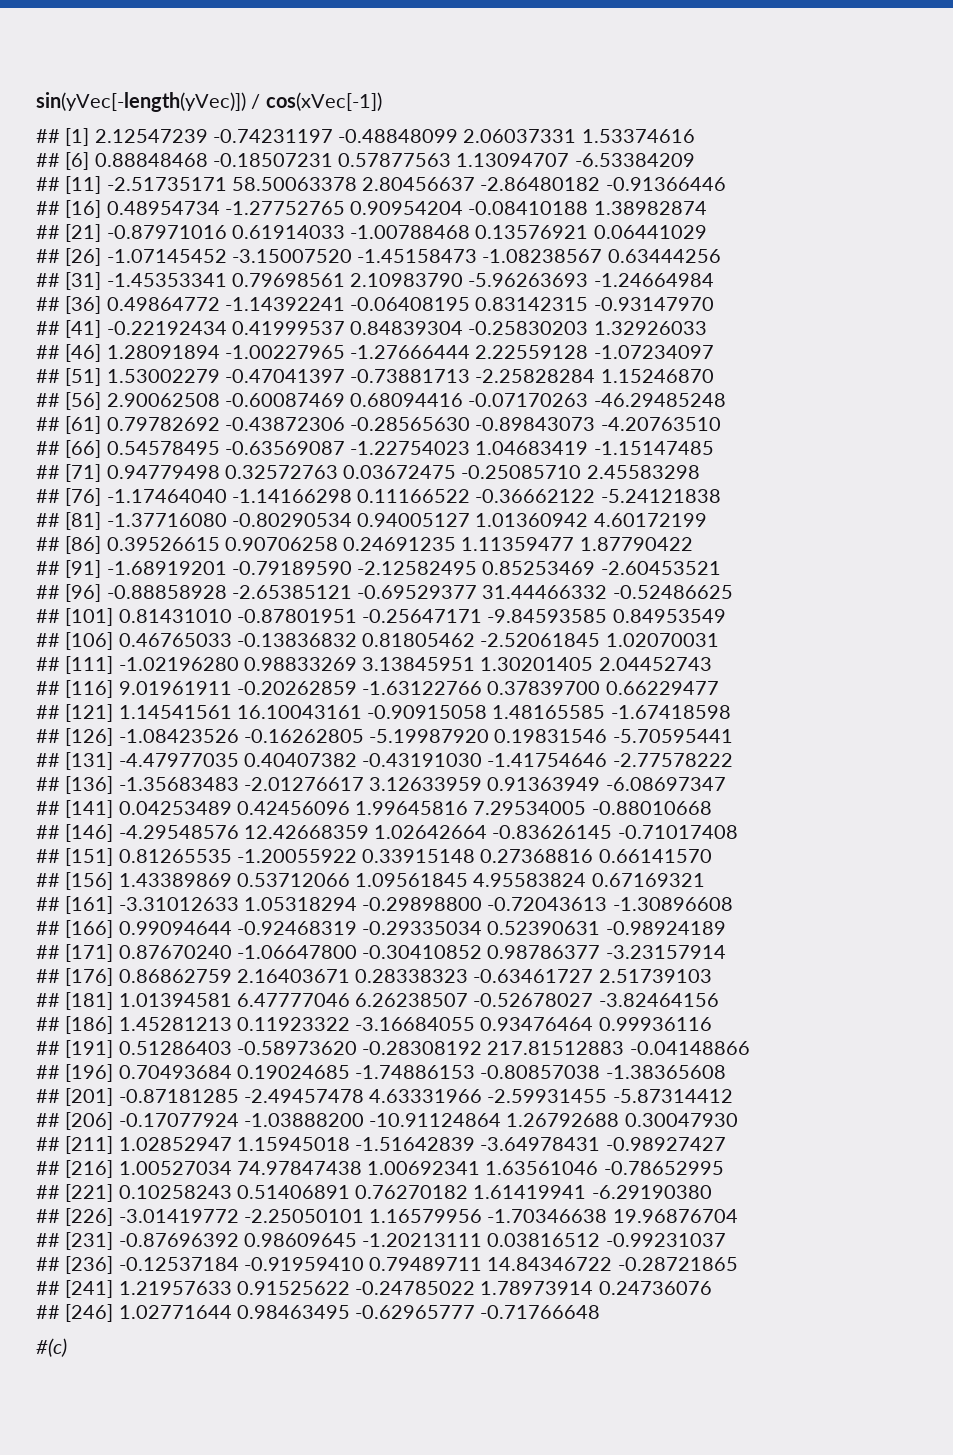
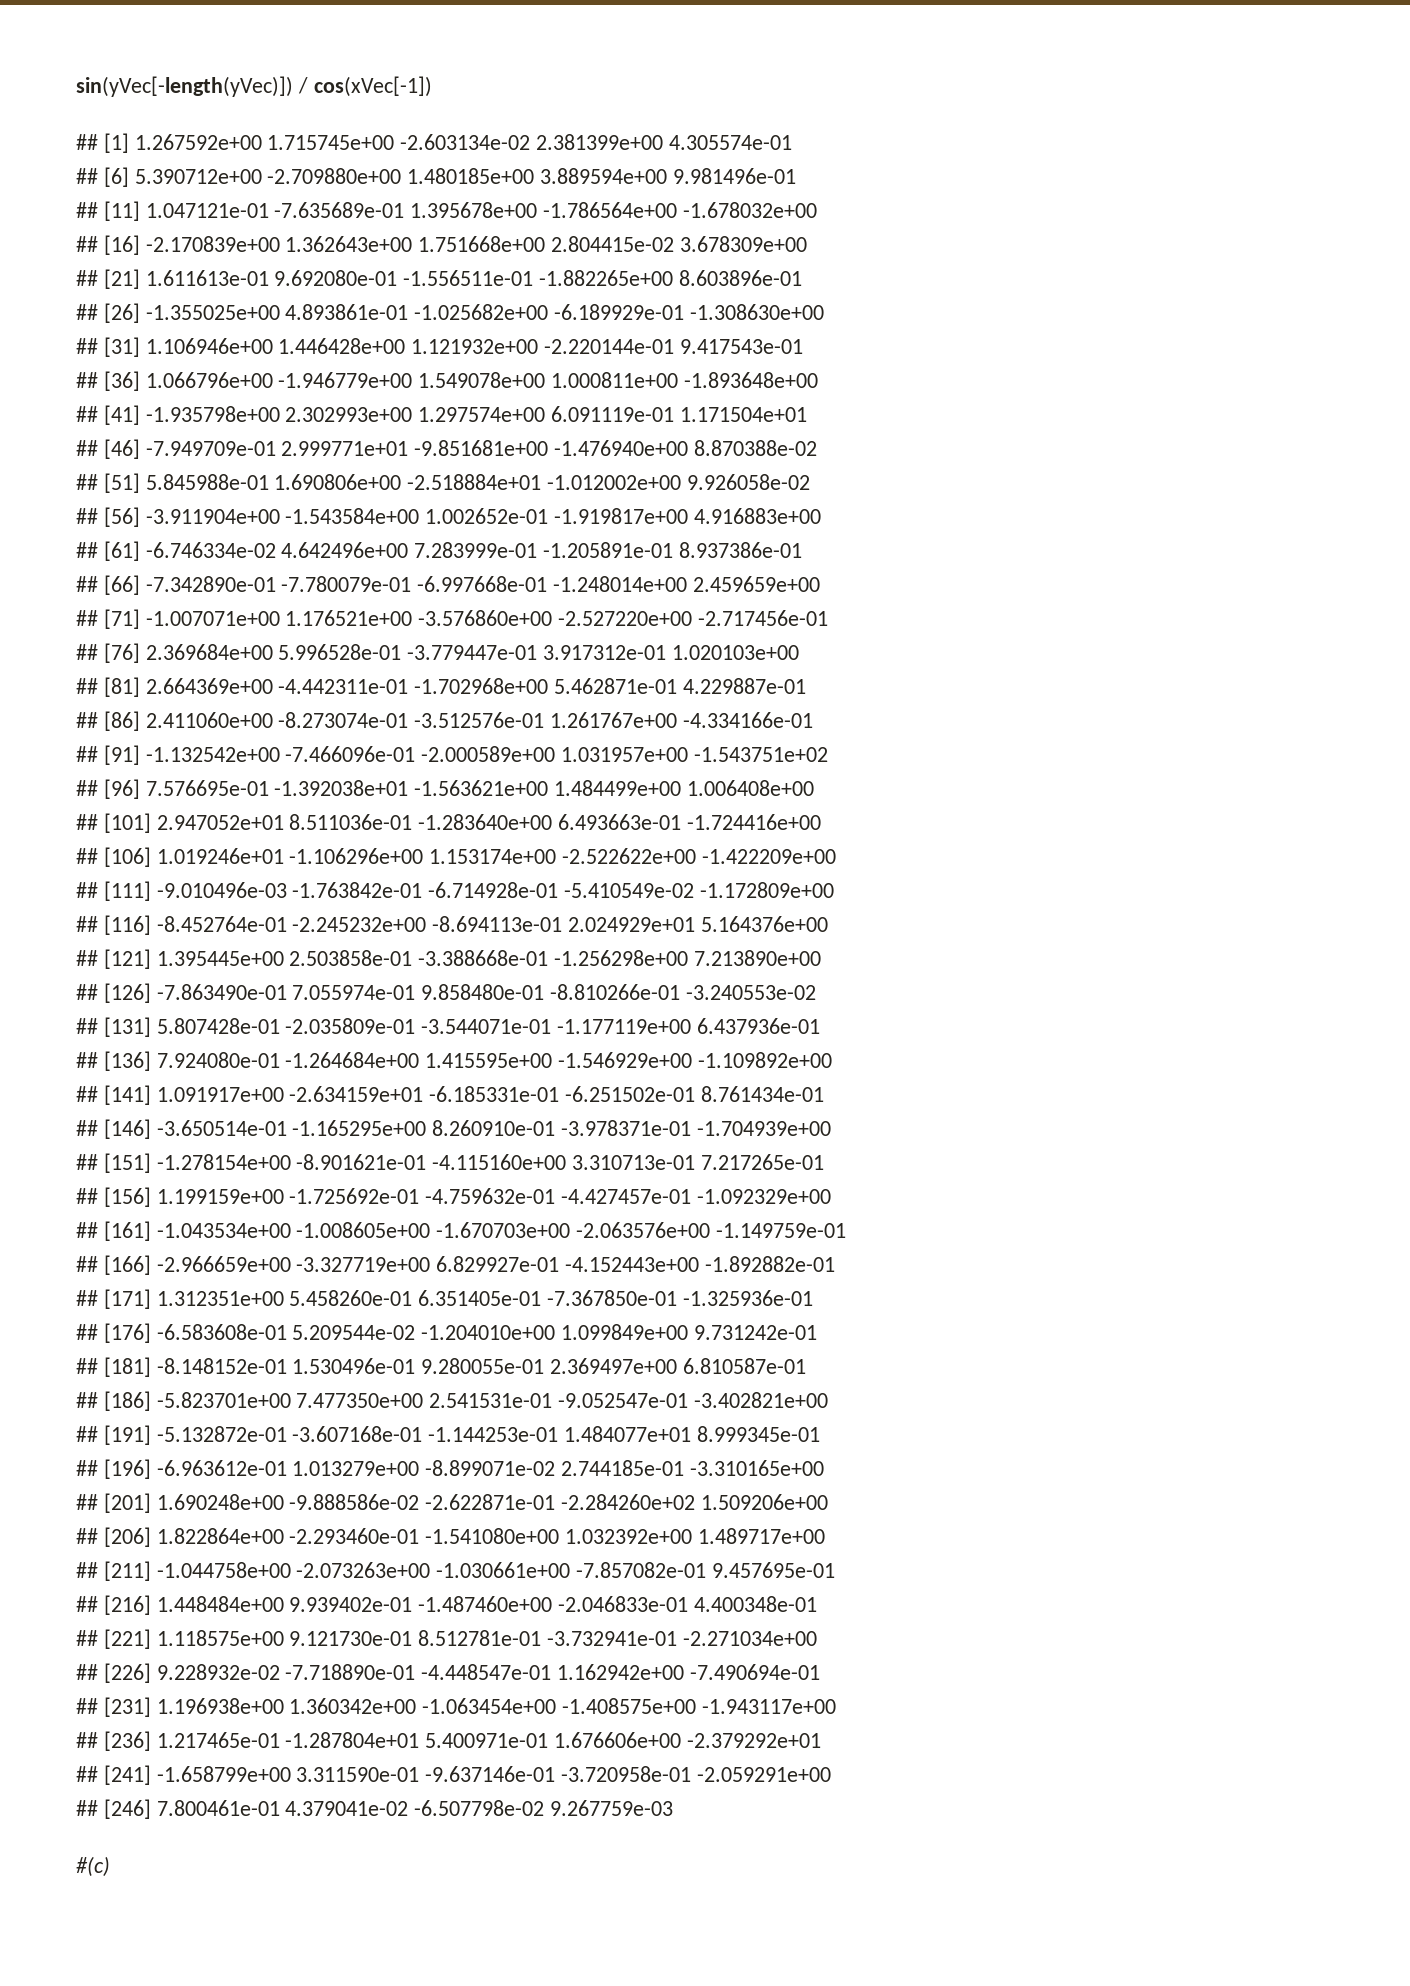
[94,129,695,143] [36,152,695,170] [36,176,726,194] [36,200,707,218] [36,224,707,242] [36,248,721,266] [36,272,714,290] [36,296,714,314] [36,320,707,338] [36,344,714,362] [36,368,714,386] [36,392,726,410] [36,416,721,434] [36,440,714,458] [36,464,700,482] [36,488,721,506] [36,512,707,530] [36,536,693,554] [36,560,721,578] [36,584,733,602] [36,608,726,626] [36,632,719,650] [36,656,712,674] [36,680,719,698] [36,704,731,722] [36,728,733,746] [36,752,733,770] [36,776,726,794] [36,800,712,818] [36,824,738,842] [36,848,712,866] [36,872,705,890] [36,896,733,914] [36,920,726,938] [36,944,726,962] [36,968,712,986] [36,992,719,1010] [36,1016,712,1034] [36,1040,750,1058] [36,1064,726,1082] [36,1088,733,1106] [36,1112,738,1130] [36,1136,726,1154] [36,1160,724,1178] [36,1184,712,1202] [36,1208,738,1226] [36,1232,726,1250] [36,1256,738,1274] [36,1280,712,1298] [36,1304,601,1322] 2.12547239 -0.74231197 -0.48848099 2.06037331 1.53374616 // ## [6] 0.88848468 -0.18507231 0.57877563 1.13094707 -6.53384209 // ## [11] -2.51735171 58.50063378 2.80456637 -2.86480182 -0.91366446 // ## [16] 0.48954734 -1.27752765 0.90954204 -0.08410188 1.38982874 // ## [21] -0.87971016 0.61914033 -1.00788468 0.13576921 0.06441029 // ## [26] -1.07145452 -3.15007520 -1.45158473 -1.08238567 0.63444256 // ## [31] -1.45353341 0.79698561 2.10983790 -5.96263693 -1.24664984 // ## [36] 0.49864772 -1.14392241 -0.06408195 0.83142315 -0.93147970 // ## [41] -0.22192434 0.41999537 0.84839304 -0.25830203 1.32926033 // ## [46] 1.28091894 -1.00227965 -1.27666444 2.22559128 -1.07234097 // ## [51] 1.53002279 -0.47041397 -0.73881713 -2.25828284 1.15246870 // ## [56] 2.90062508 -0.60087469 0.68094416 -0.07170263 -46.29485248 // ## [61] 0.79782692 -0.43872306 -0.28565630 -0.89843073 -4.20763510 // ## [66] 0.54578495 -0.63569087 -1.22754023 1.04683419 -1.15147485 // ## [71] 0.94779498 0.32572763 0.03672475 -0.25085710 2.45583298 // ## [76] -1.17464040 -1.14166298 0.11166522 -0.36662122 -5.24121838 // ## [81] -1.37716080 -0.80290534 0.94005127 1.01360942 4.60172199 // ## [86] 0.39526615 0.90706258 0.24691235 1.11359477 1.87790422 // ## [91] -1.68919201 -0.79189590 -2.12582495 0.85253469 -2.60453521 // ## [96] -0.88858928 -2.65385121 -0.69529377 31.44466332 -0.52486625 // ## [101] 0.81431010 -0.87801951 -0.25647171 -9.84593585 0.84953549 // ## [106] 0.46765033 -0.13836832 0.81805462 -2.52061845 1.02070031 // ## [111] -1.02196280 0.98833269 3.13845951 1.30201405 2.04452743 // ## [116] 9.01961911 -0.20262859 -1.63122766 0.37839700 0.66229477 // ## [121] 1.14541561 16.10043161 -0.90915058 1.48165585 -1.67418598 // ## [126] -1.08423526 -0.16262805 -5.19987920 0.19831546 -5.70595441 // ## [131] -4.47977035 0.40407382 -0.43191030 -1.41754646 -2.77578222 // ## [136] -1.35683483 -2.01276617 3.12633959 0.91363949 -6.08697347 // ## [141] 0.04253489 0.42456096 1.99645816 7.29534005 -0.88010668 // ## [146] -4.29548576 12.42668359 1.02642664 -0.83626145 -0.71017408 // ## [151] 0.81265535 -1.20055922 0.33915148 0.27368816 0.66141570 // ## [156] 1.43389869 0.53712066 1.09561845 4.95583824 0.67169321 // ## [161] -3.31012633 1.05318294 -0.29898800 -0.72043613 -1.30896608 // ## [166] 0.99094644 -0.92468319 -0.29335034 0.52390631 -0.98924189 // ## [171] 0.87670240 -1.06647800 -0.30410852 0.98786377 -3.23157914 // ## [176] 0.86862759 2.16403671 0.28338323 -0.63461727 2.51739103 // ## [181] 1.01394581 6.47777046 6.26238507 -0.52678027 -3.82464156 // ## [186] 1.45281213 0.11923322 -3.16684055 0.93476464 0.99936116 // ## [191] 0.51286403 -0.58973620 -0.28308192 217.81512883 -0.04148866 // ## [196] 0.70493684 0.19024685 -1.74886153 -0.80857038 -1.38365608 // ## [201] -0.87181285 -2.49457478 4.63331966 -2.59931455 -5.87314412 // ## [206] -0.17077924 -1.03888200 -10.91124864 1.26792688 0.30047930 // ## [211] 1.02852947 1.15945018 -1.51642839 -3.64978431 -0.98927427 // ## [216] 1.00527034 74.97847438 1.00692341 1.63561046 -0.78652995 // ## [221] 0.10258243 0.51406891 0.76270182 1.61419941 -6.29190380 // ## [226] -3.01419772 -2.25050101 1.16579956 -1.70346638 19.96876704 // ## [231] -0.87696392 0.98609645 -1.20213111 0.03816512 -0.99231037 // ## [236] -0.12537184 -0.91959410 0.79489711 14.84346722 -0.28721865 // ## [241] 1.21957633 0.91525622 -0.24785022 1.78973914 0.24736076 // ## [246] 1.02771644 0.98463495 -0.62965777 -0.71766648 -> [134,134,792,150] [76,167,796,187] [76,201,817,221] [76,235,807,255] [76,269,802,289] [76,303,824,323] [76,337,803,357] [76,371,818,391] [76,405,807,425] [76,439,817,459] [76,473,810,493] [76,507,821,527] [76,541,802,561] [76,575,820,595] [76,609,828,629] [76,643,799,663] [76,677,806,697] [76,711,813,731] [76,745,828,765] [76,779,814,799] [76,813,821,833] [76,847,836,867] [76,881,834,901] [76,915,828,935] [76,949,821,969] [76,983,816,1003] [76,1017,820,1037] [76,1051,832,1071] [76,1085,824,1105] [76,1119,831,1139] [76,1153,824,1173] [76,1187,831,1207] [76,1221,846,1241] [76,1255,835,1275] [76,1289,813,1309] [76,1323,817,1343] [76,1357,806,1377] [76,1391,828,1411] [76,1425,820,1445] [76,1459,824,1479] [76,1493,828,1513] [76,1527,825,1547] [76,1561,835,1581] [76,1595,817,1615] [76,1629,817,1649] [76,1663,820,1683] [76,1697,836,1717] [76,1731,821,1751] [76,1765,831,1785] [76,1799,674,1819] 1.267592e+00 1.715745e+00 -2.603134e-02 2.381399e+00 4.305574e-01 // ## [6] 5.390712e+00 -2.709880e+00 1.480185e+00 3.889594e+00 9.981496e-01 // ## [11] 1.047121e-01 -7.635689e-01 1.395678e+00 -1.786564e+00 -1.678032e+00 // ## [16] -2.170839e+00 1.362643e+00 1.751668e+00 2.804415e-02 3.678309e+00 // ## [21] 1.611613e-01 9.692080e-01 -1.556511e-01 -1.882265e+00 8.603896e-01 // ## [26] -1.355025e+00 4.893861e-01 -1.025682e+00 -6.189929e-01 -1.308630e+00 // ## [31] 1.106946e+00 1.446428e+00 1.121932e+00 -2.220144e-01 9.417543e-01 // ## [36] 1.066796e+00 -1.946779e+00 1.549078e+00 1.000811e+00 -1.893648e+00 // ## [41] -1.935798e+00 2.302993e+00 1.297574e+00 6.091119e-01 1.171504e+01 // ## [46] -7.949709e-01 2.999771e+01 -9.851681e+00 -1.476940e+00 8.870388e-02 // ## [51] 5.845988e-01 1.690806e+00 -2.518884e+01 -1.012002e+00 9.926058e-02 // ## [56] -3.911904e+00 -1.543584e+00 1.002652e-01 -1.919817e+00 4.916883e+00 // ## [61] -6.746334e-02 4.642496e+00 7.283999e-01 -1.205891e-01 8.937386e-01 // ## [66] -7.342890e-01 -7.780079e-01 -6.997668e-01 -1.248014e+00 2.459659e+00 // ## [71] -1.007071e+00 1.176521e+00 -3.576860e+00 -2.527220e+00 -2.717456e-01 // ## [76] 2.369684e+00 5.996528e-01 -3.779447e-01 3.917312e-01 1.020103e+00 // ## [81] 2.664369e+00 -4.442311e-01 -1.702968e+00 5.462871e-01 4.229887e-01 // ## [86] 2.411060e+00 -8.273074e-01 -3.512576e-01 1.261767e+00 -4.334166e-01 // ## [91] -1.132542e+00 -7.466096e-01 -2.000589e+00 1.031957e+00 -1.543751e+02 // ## [96] 7.576695e-01 -1.392038e+01 -1.563621e+00 1.484499e+00 1.006408e+00 // ## [101] 2.947052e+01 8.511036e-01 -1.283640e+00 6.493663e-01 -1.724416e+00 // ## [106] 1.019246e+01 -1.106296e+00 1.153174e+00 -2.522622e+00 -1.422209e+00 // ## [111] -9.010496e-03 -1.763842e-01 -6.714928e-01 -5.410549e-02 -1.172809e+00 // ## [116] -8.452764e-01 -2.245232e+00 -8.694113e-01 2.024929e+01 5.164376e+00 // ## [121] 1.395445e+00 2.503858e-01 -3.388668e-01 -1.256298e+00 7.213890e+00 // ## [126] -7.863490e-01 7.055974e-01 9.858480e-01 -8.810266e-01 -3.240553e-02 // ## [131] 5.807428e-01 -2.035809e-01 -3.544071e-01 -1.177119e+00 6.437936e-01 // ## [136] 7.924080e-01 -1.264684e+00 1.415595e+00 -1.546929e+00 -1.109892e+00 // ## [141] 1.091917e+00 -2.634159e+01 -6.185331e-01 -6.251502e-01 8.761434e-01 // ## [146] -3.650514e-01 -1.165295e+00 8.260910e-01 -3.978371e-01 -1.704939e+00 // ## [151] -1.278154e+00 -8.901621e-01 -4.115160e+00 3.310713e-01 7.217265e-01 // ## [156] 1.199159e+00 -1.725692e-01 -4.759632e-01 -4.427457e-01 -1.092329e+00 // ## [161] -1.043534e+00 -1.008605e+00 -1.670703e+00 -2.063576e+00 -1.149759e-01 // ## [166] -2.966659e+00 -3.327719e+00 6.829927e-01 -4.152443e+00 -1.892882e-01 // ## [171] 1.312351e+00 5.458260e-01 6.351405e-01 -7.367850e-01 -1.325936e-01 // ## [176] -6.583608e-01 5.209544e-02 -1.204010e+00 1.099849e+00 9.731242e-01 // ## [181] -8.148152e-01 1.530496e-01 9.280055e-01 2.369497e+00 6.810587e-01 // ## [186] -5.823701e+00 7.477350e+00 2.541531e-01 -9.052547e-01 -3.402821e+00 // ## [191] -5.132872e-01 -3.607168e-01 -1.144253e-01 1.484077e+01 8.999345e-01 // ## [196] -6.963612e-01 1.013279e+00 -8.899071e-02 2.744185e-01 -3.310165e+00 // ## [201] 1.690248e+00 -9.888586e-02 -2.622871e-01 -2.284260e+02 1.509206e+00 // ## [206] 1.822864e+00 -2.293460e-01 -1.541080e+00 1.032392e+00 1.489717e+00 // ## [211] -1.044758e+00 -2.073263e+00 -1.030661e+00 -7.857082e-01 9.457695e-01 // ## [216] 1.448484e+00 9.939402e-01 -1.487460e+00 -2.046833e-01 4.400348e-01 // ## [221] 1.118575e+00 9.121730e-01 8.512781e-01 -3.732941e-01 -2.271034e+00 // ## [226] 9.228932e-02 -7.718890e-01 -4.448547e-01 1.162942e+00 -7.490694e-01 // ## [231] 1.196938e+00 1.360342e+00 -1.063454e+00 -1.408575e+00 -1.943117e+00 // ## [236] 1.217465e-01 -1.287804e+01 5.400971e-01 1.676606e+00 -2.379292e+01 // ## [241] -1.658799e+00 3.311590e-01 -9.637146e-01 -3.720958e-01 -2.059291e+00 // ## [246] 7.800461e-01 4.379041e-02 -6.507798e-02 9.267759e-03

